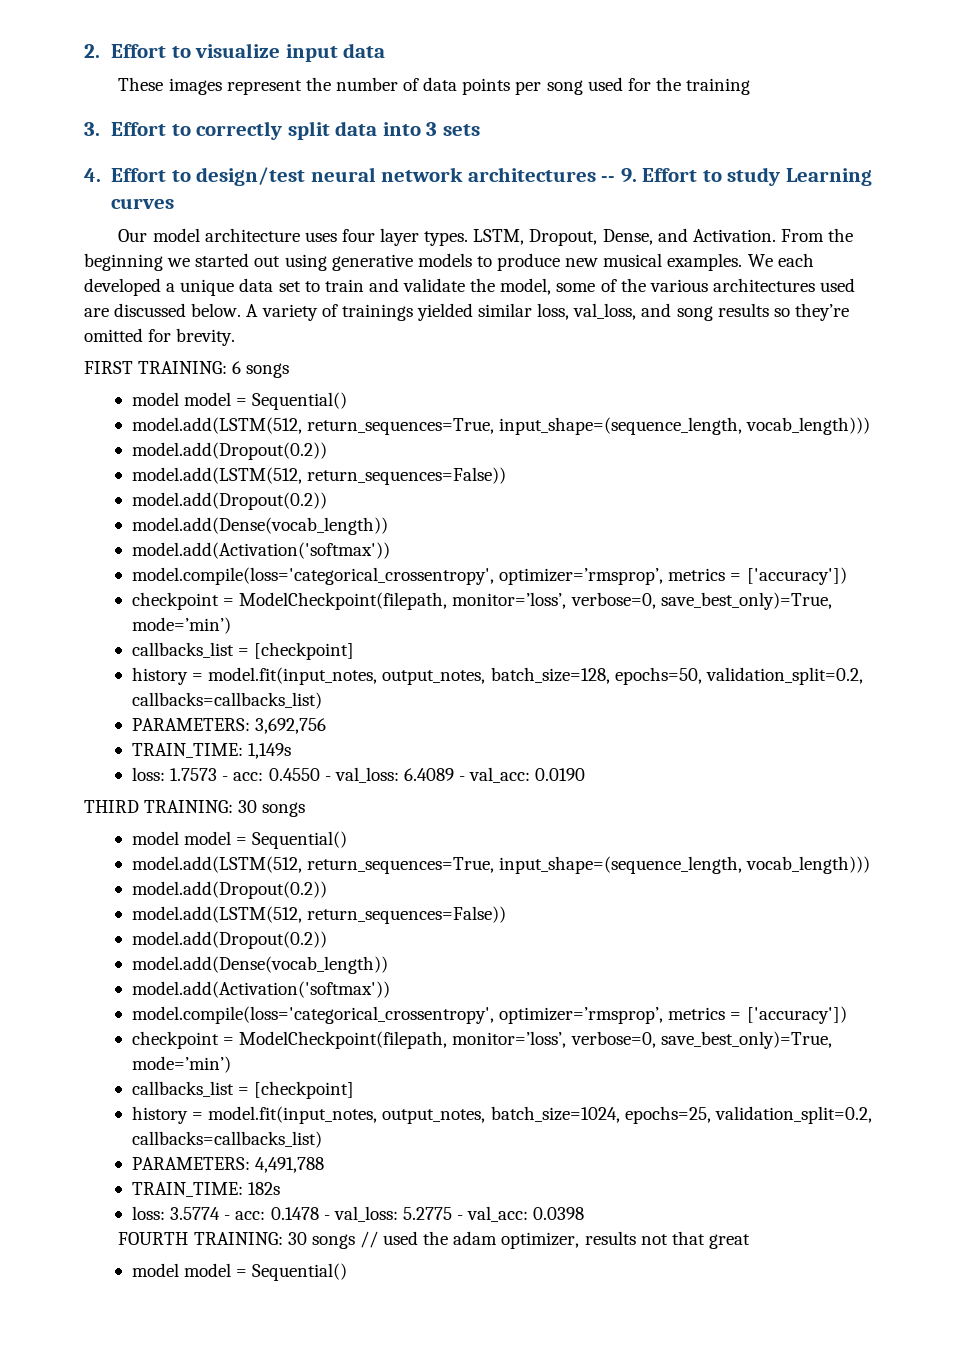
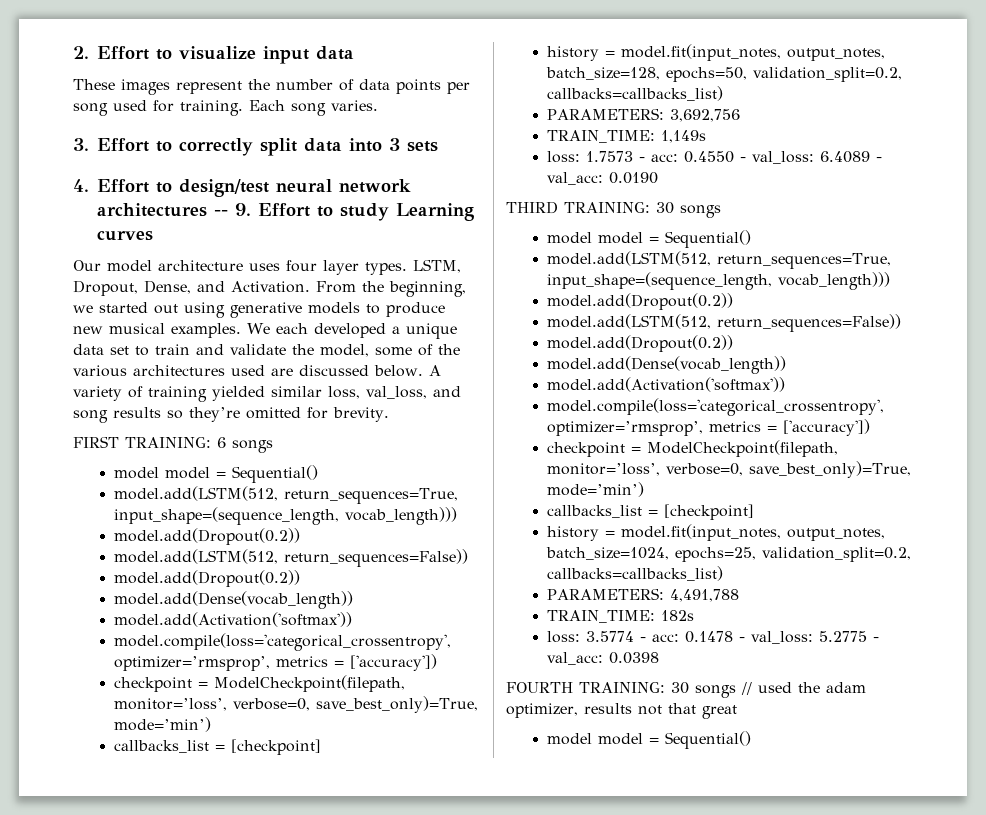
[655,77,751,95] the training -> [180,100,378,116] training. Each song varies.
[84,253,163,271] beginning -> [389,281,466,297] beginning,
[341,304,413,321] trainings -> [148,386,207,402] training

